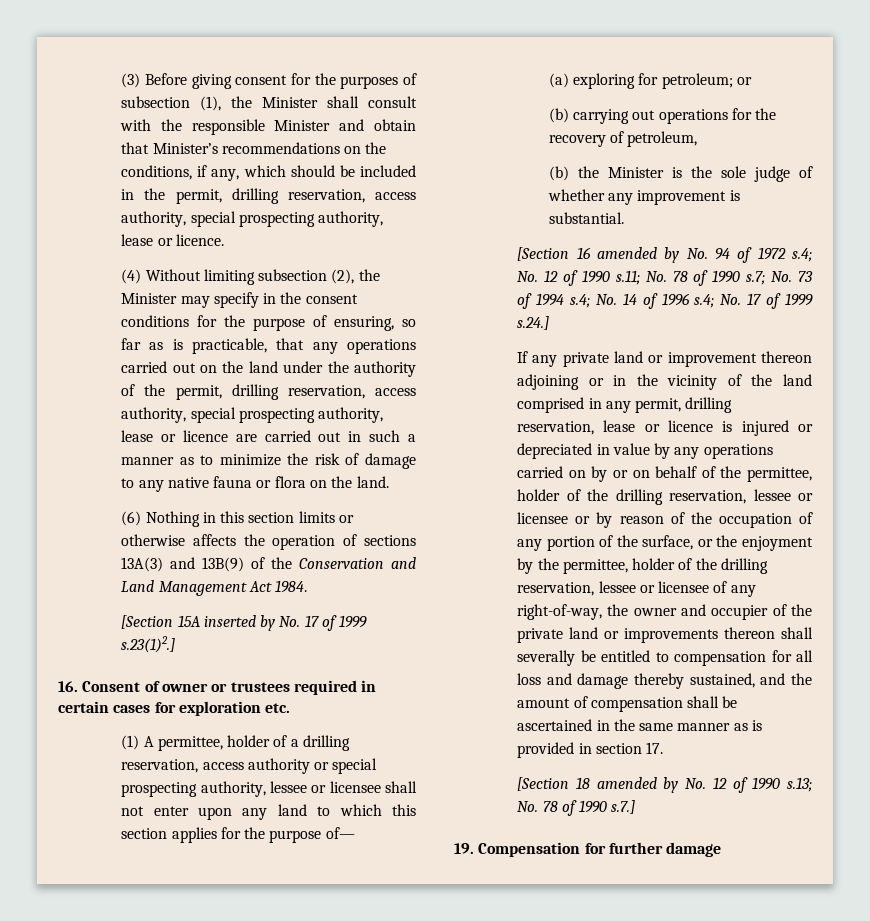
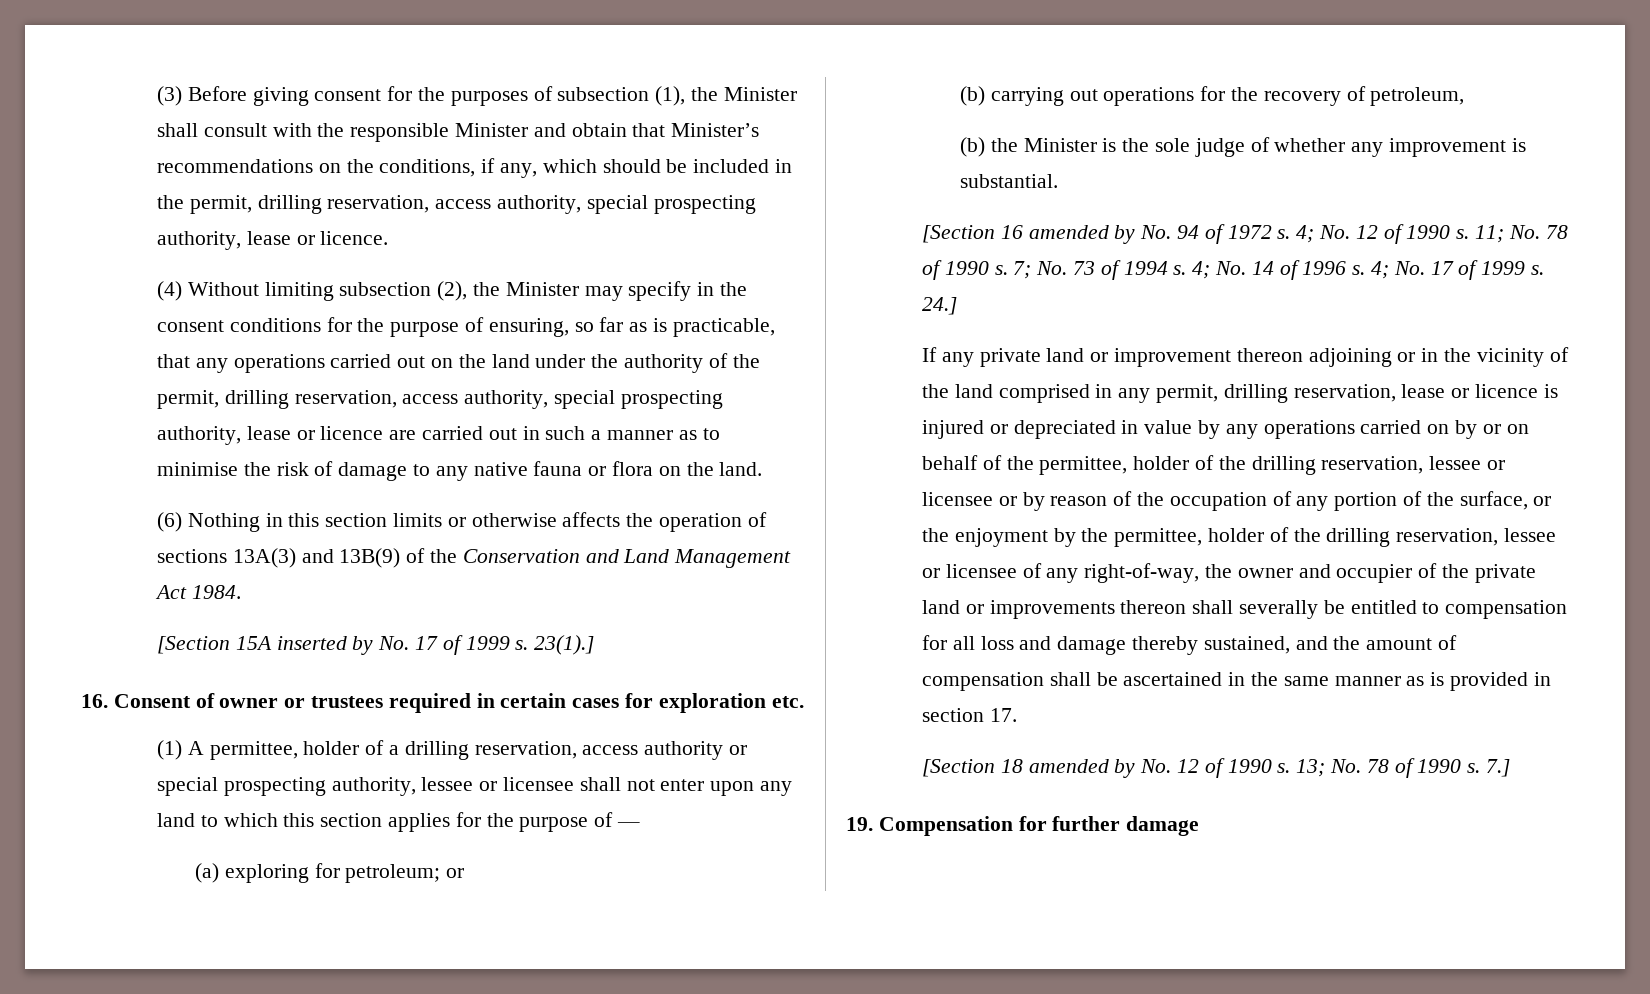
[219,454,281,466] minimize -> [156,462,238,476] minimise
[121,636,176,653] s.23(1)2.] -> [515,635,595,655] s. 23(1).]
[325,827,355,839] of— -> [594,812,641,827] of —
[792,248,813,262] [517,270,766,286] s.4; No. 12 of 1990 s.11; No. 78 of 1990 s.7; -> [1277,224,1568,244] [921,260,1032,280] s. 4; No. 12 of 1990 s. 11; No. 78 of 1990 s. 7;
[569,294,590,308] s.4; -> [1173,261,1211,279] s. 4;
[694,293,813,309] [517,316,550,330] s.4; No. 17 of 1999 s.24.] -> [1352,260,1545,280] [921,297,957,315] s. 4; No. 17 of 1999 s. 24.]
[787,777,813,792] [517,800,636,816] s.13; No. 78 of 1990 s.7.] -> [1277,758,1511,778] s. 13; No. 78 of 1990 s. 7.]

